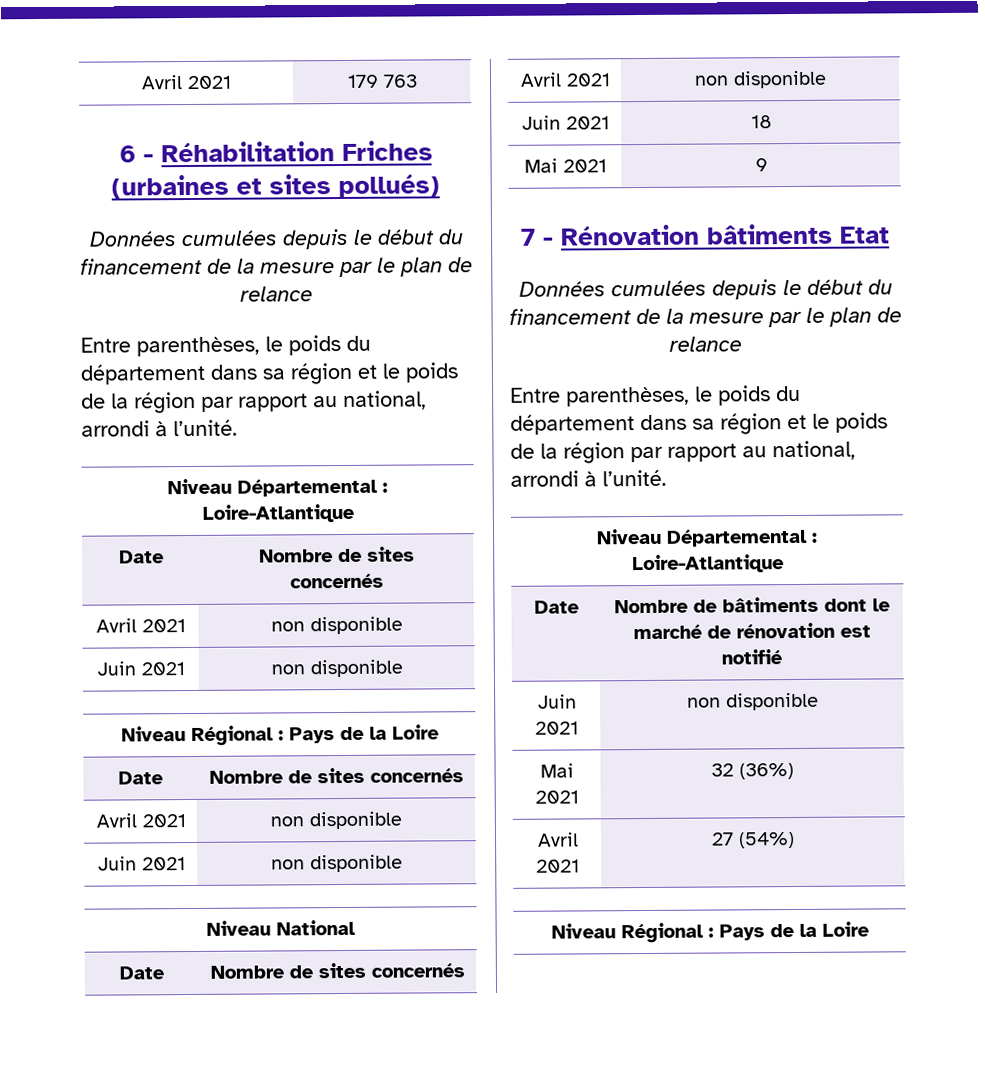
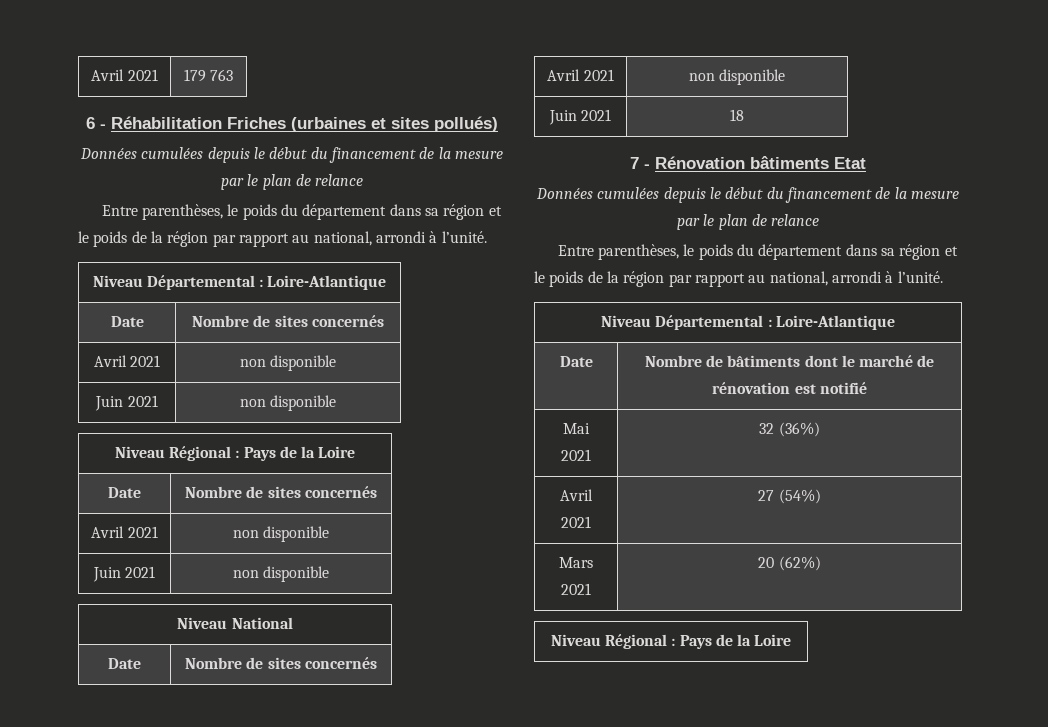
[524,158,607,173] [754,158,768,172] // Mai 2021 | 9 -> (744, 115) none
[537,694,577,709] [535,721,579,735] [686,692,819,711] // Juin 2021 | non disponible -> (867, 388) none
(795, 840) none -> [559,557,593,568] [561,583,591,595] [758,556,821,571] // Mars 2021 | 20 (62%)

